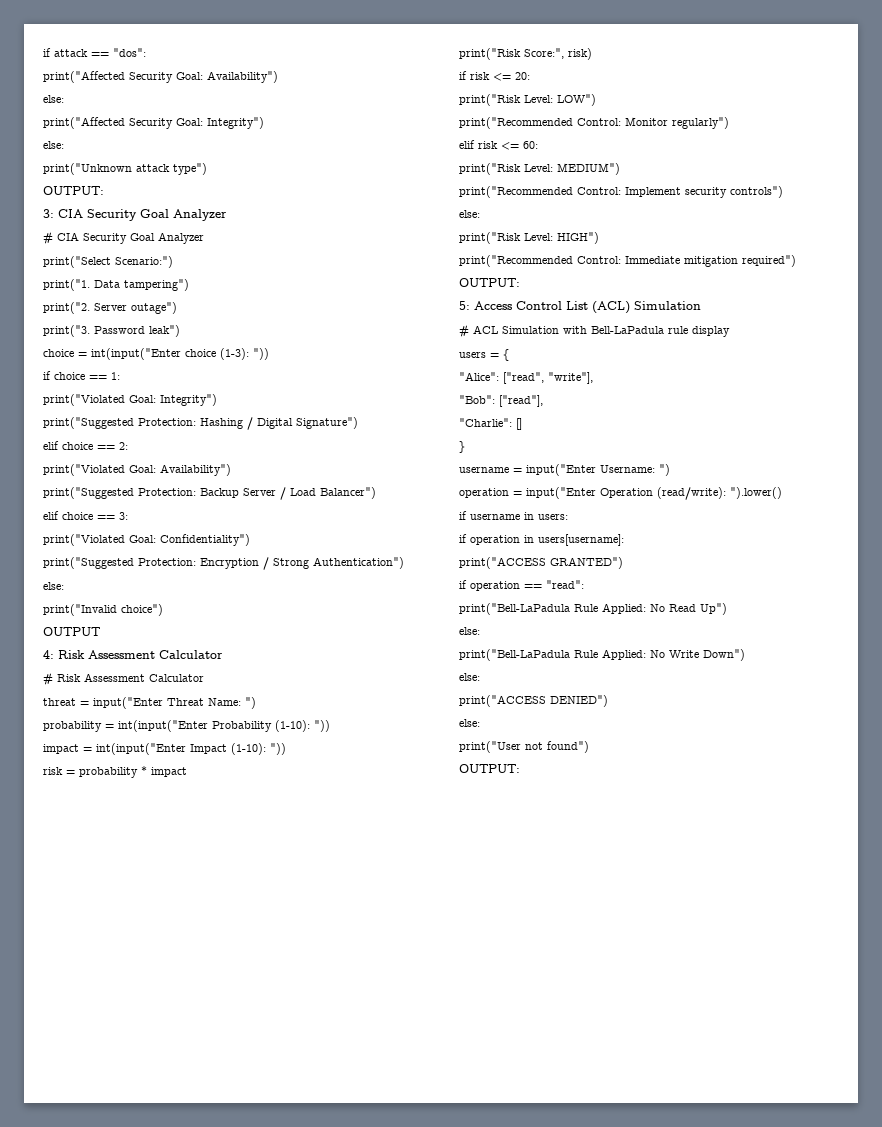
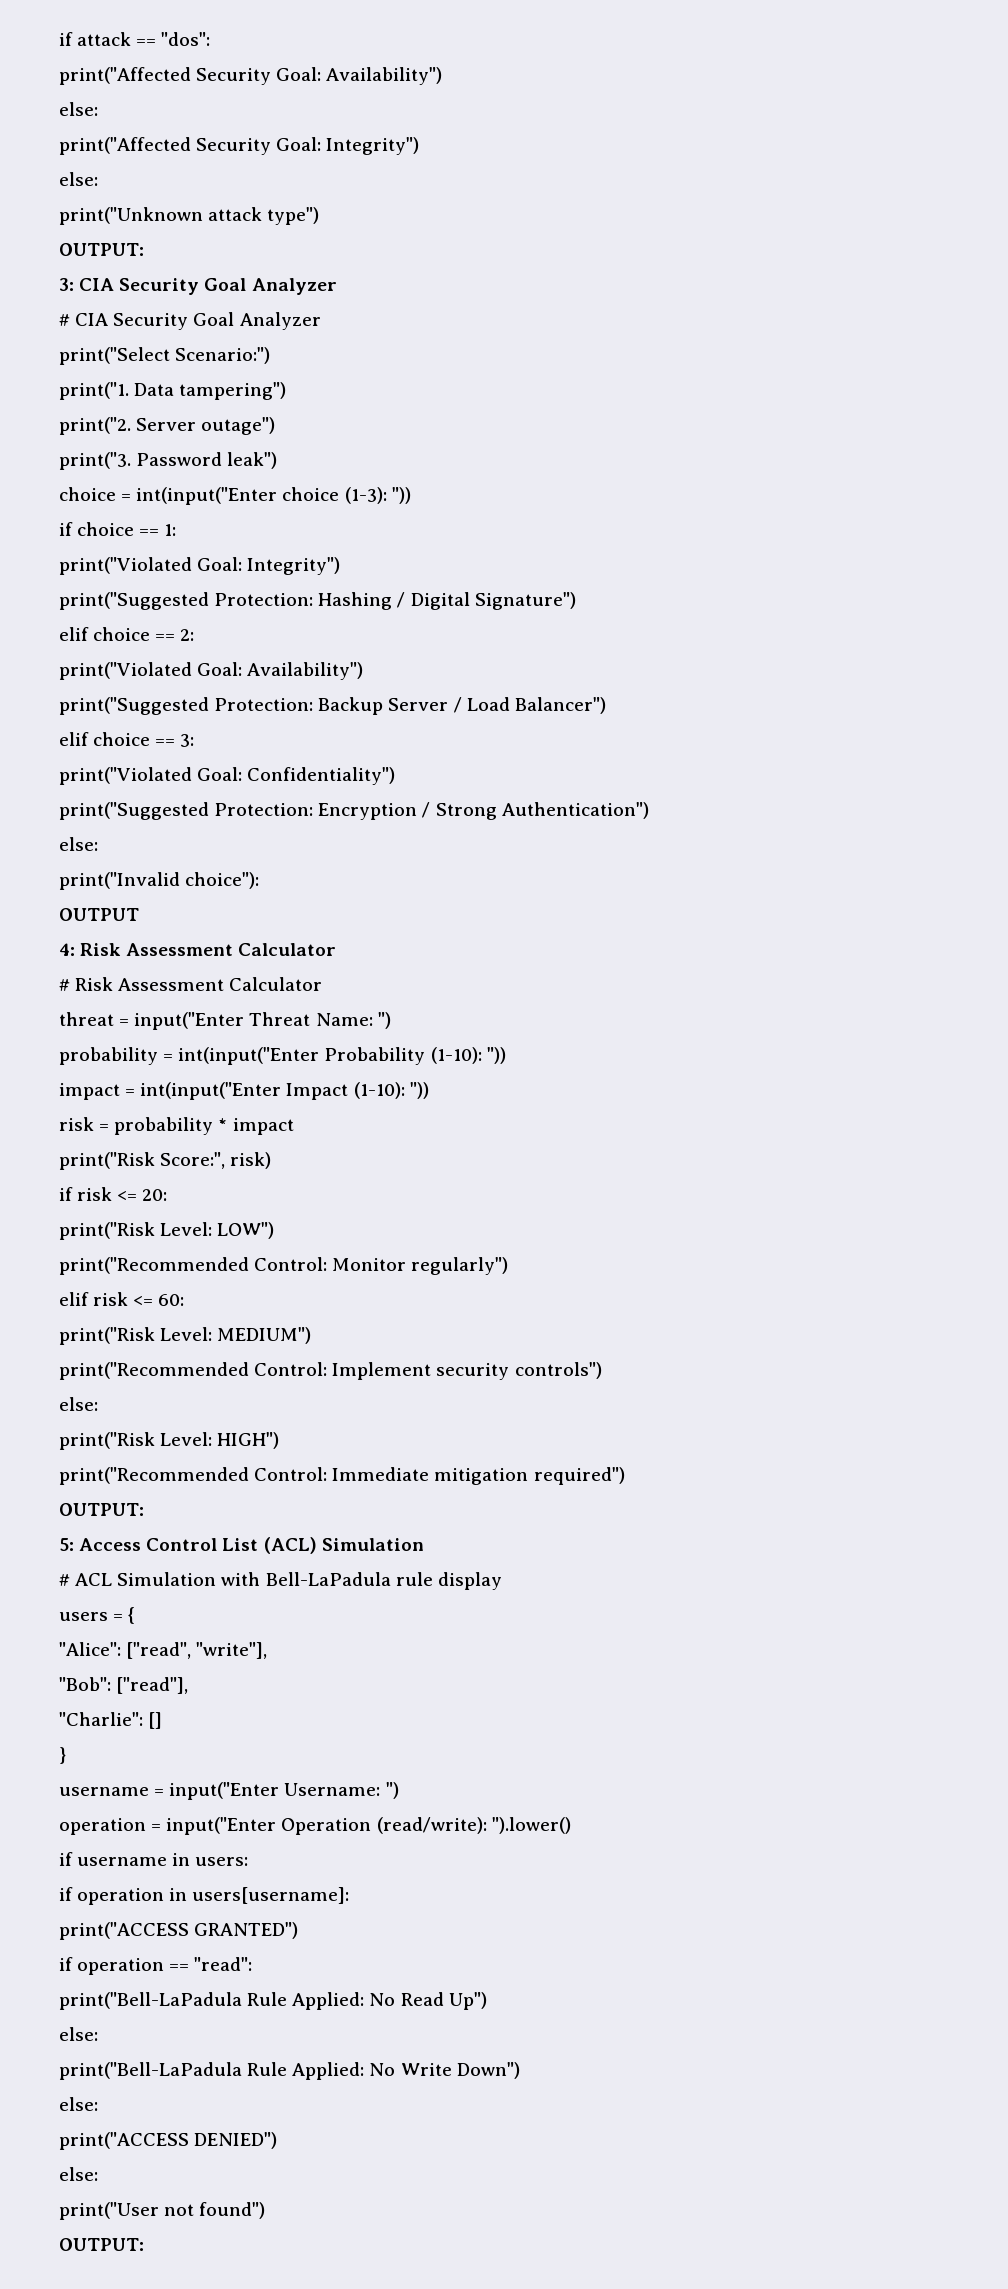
[121,604,163,616] choice") -> [185,872,260,889] choice"):

